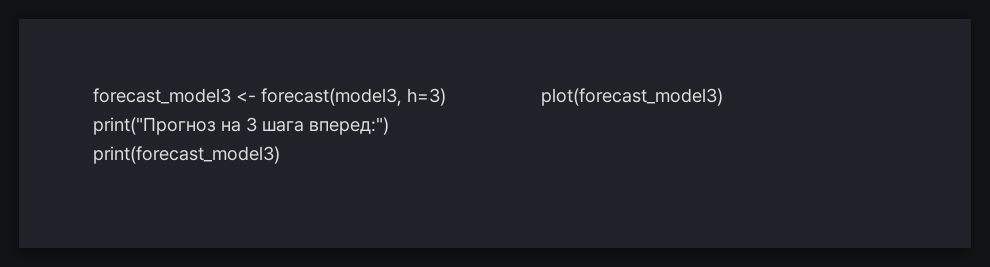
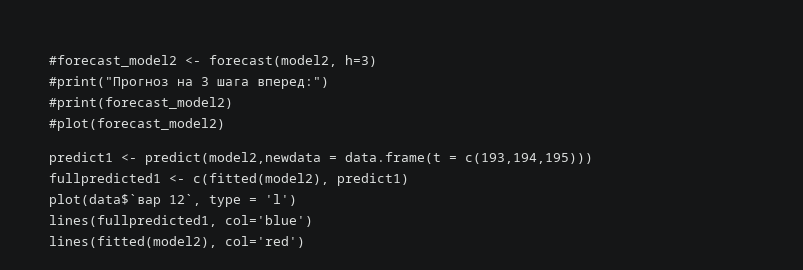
[93,88,402,106] forecast_model3 <- forecast(model3, -> [49,55,337,67] #forecast_model2 <- forecast(model2,
[93,117,216,135] print("Прогноз -> [49,76,169,89] #print("Прогноз
[93,146,280,164] [541,88,723,106] print(forecast_model3) // plot(forecast_model3) -> [49,97,233,110] [49,118,225,131] [49,152,593,165] [49,173,409,186] [49,194,297,207] [49,215,313,228] [49,236,305,248] #print(forecast_model2) // #plot(forecast_model2) // predict1 <- predict(model2,newdata = data.frame(t = c(193,194,195))) // fullpredicted1 <- c(fitted(model2), predict1) // plot(data$`вар 12`, type = 'l') // lines(fullpredicted1, col='blue') // lines(fitted(model2), col='red')

